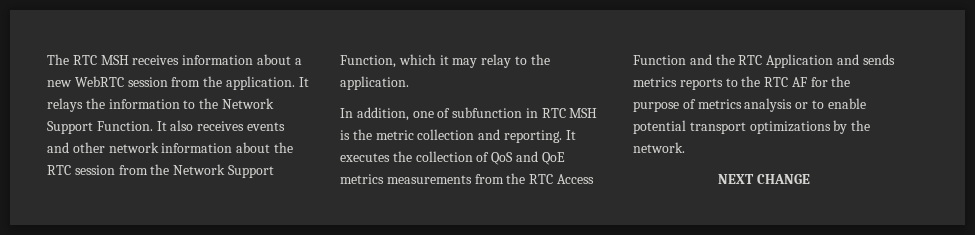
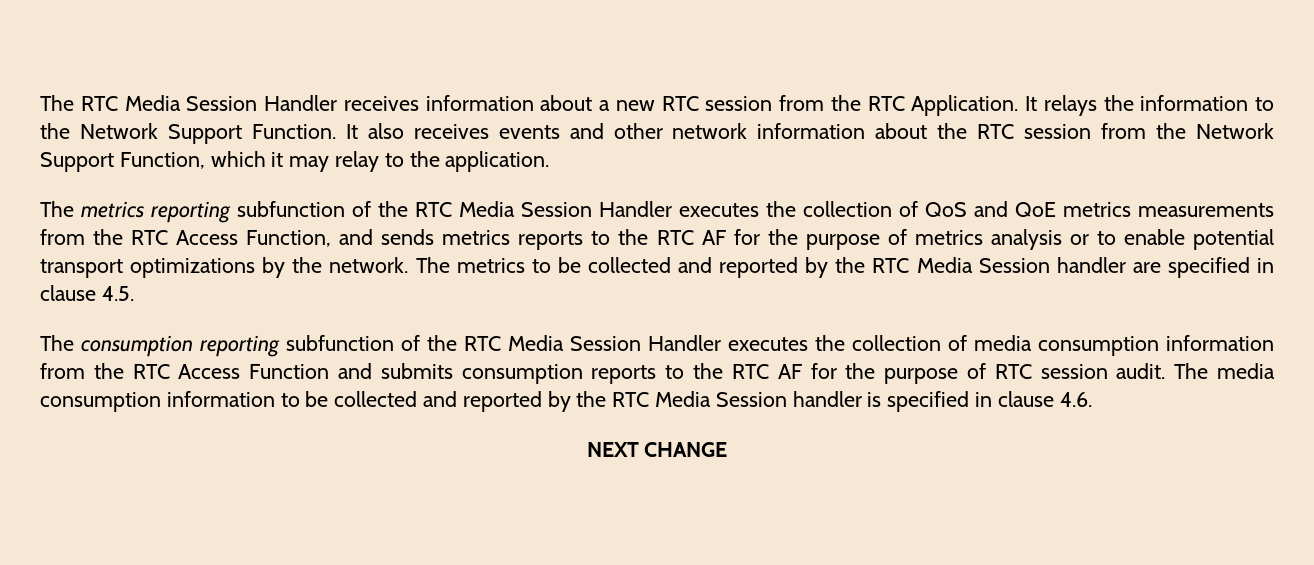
[100,55,129,65] MSH -> [124,95,337,111] Media Session Handler
[74,76,295,90] WebRTC session from the application. -> [661,95,1019,116] RTC session from the RTC Application.
[340,107,598,121] [340,129,576,143] In addition, one of subfunction in RTC MSH is the metric collection and reporting. It -> [40,201,672,223] The metrics reporting subfunction of the RTC Media Session Handler
[633,54,834,68] Function and the RTC Application -> [246,230,332,247] Function,
(685, 147) none -> [415,257,1274,278] [40,285,134,301] [40,335,1274,357] [40,363,1276,384] [40,391,1092,412] The metrics to be collected and reported by the RTC Media Session handler are specified in clause 4.5. // The consumption reporting subfunction of the RTC Media Session Handler executes the collection of media consumption information from the RTC Access Function and submits consumption reports to the RTC AF for the purpose of RTC session audit. The media consumption information to be collected and reported by the RTC Media Session handler is specified in clause 4.6.

